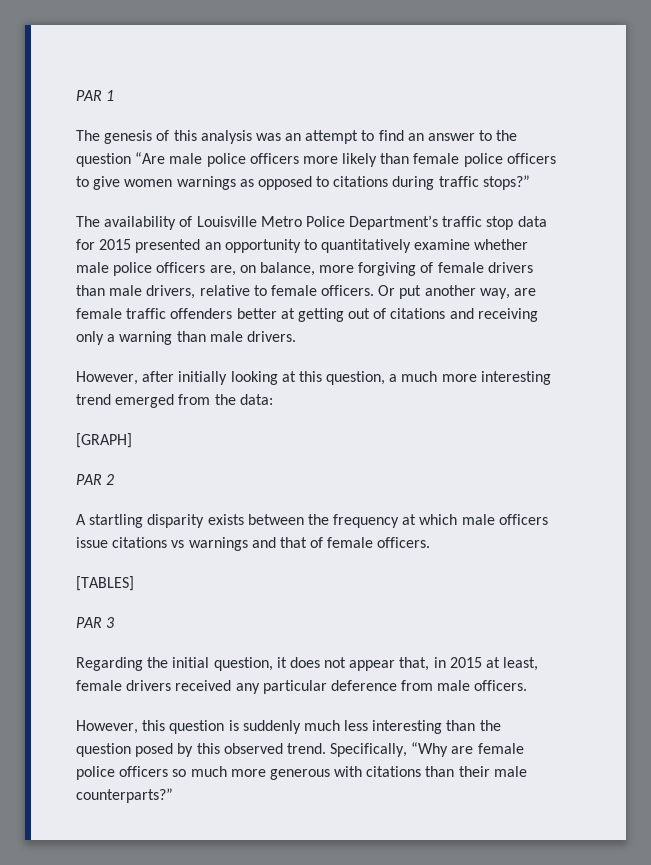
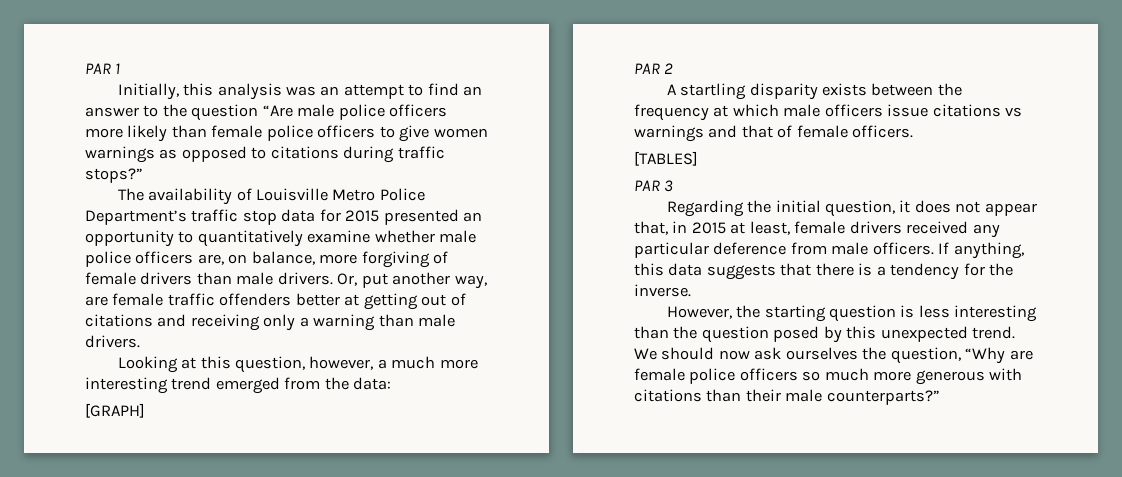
[76,130,170,144] The genesis of -> [117,83,179,100] Initially,
[146,285,396,299] drivers, relative to female officers. Or -> [277,272,358,286] drivers. Or,
[76,371,278,385] However, after initially looking -> [117,356,178,373] Looking
(386, 378) none -> [309,356,374,370] however,
[76,720,340,734] // However, this question is suddenly much -> [938,242,1024,259] [634,263,1014,280] [634,284,691,297] [666,305,915,322] If anything, this data suggests that there is a tendency for the inverse. // However, the starting question is
[223,743,408,757] observed trend. Specifically, -> [880,326,1016,342] [634,347,961,364] unexpected trend. We should now ask ourselves the question,

